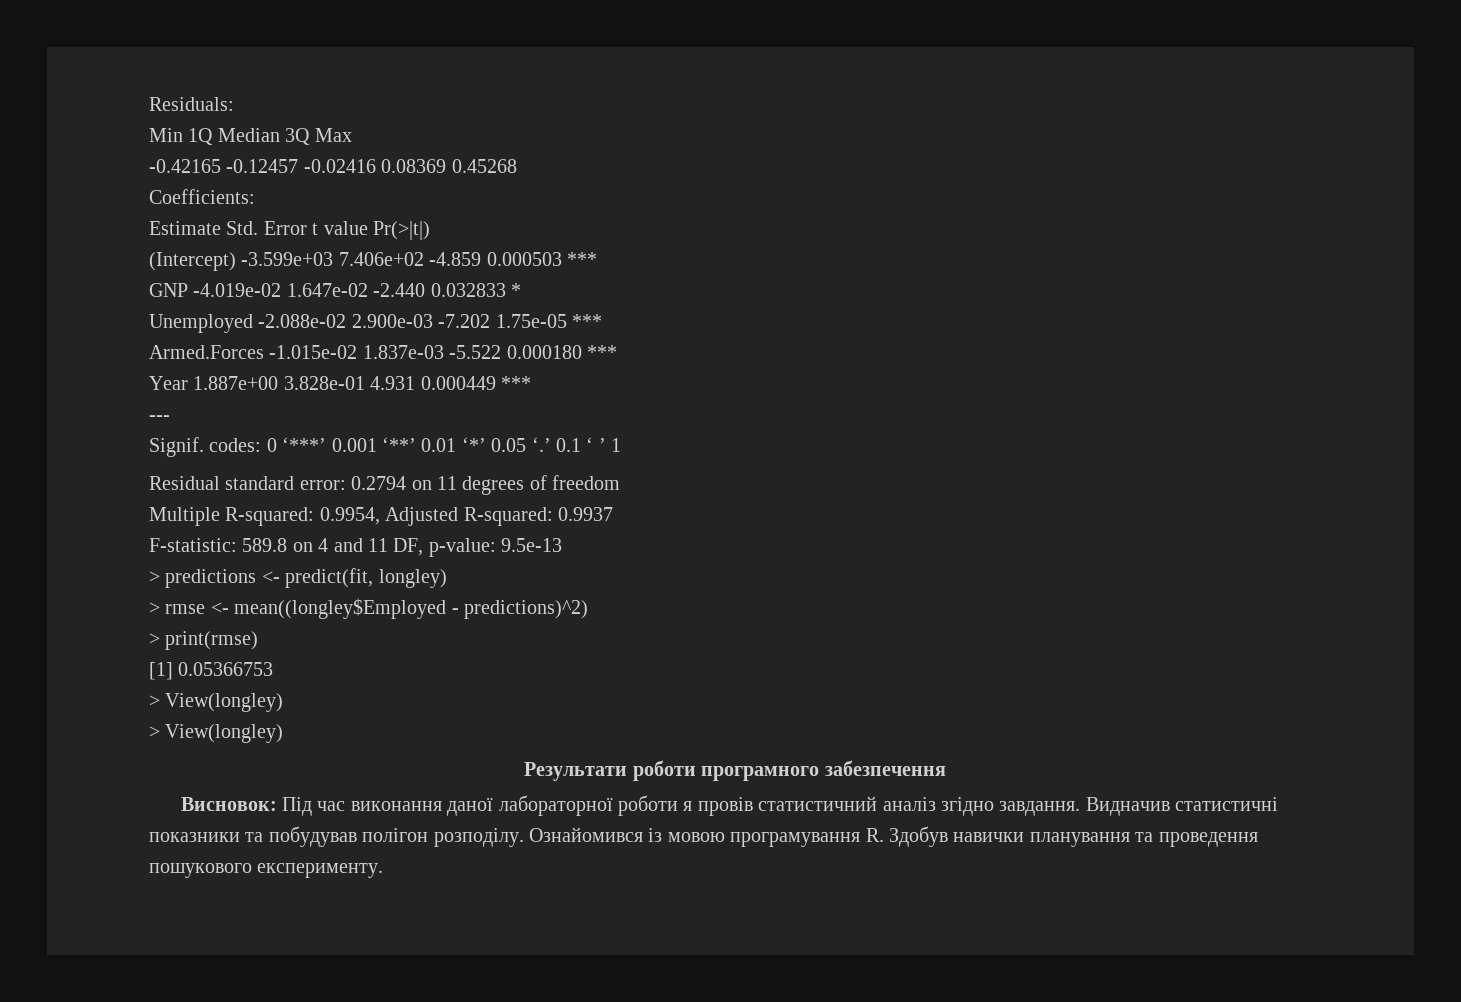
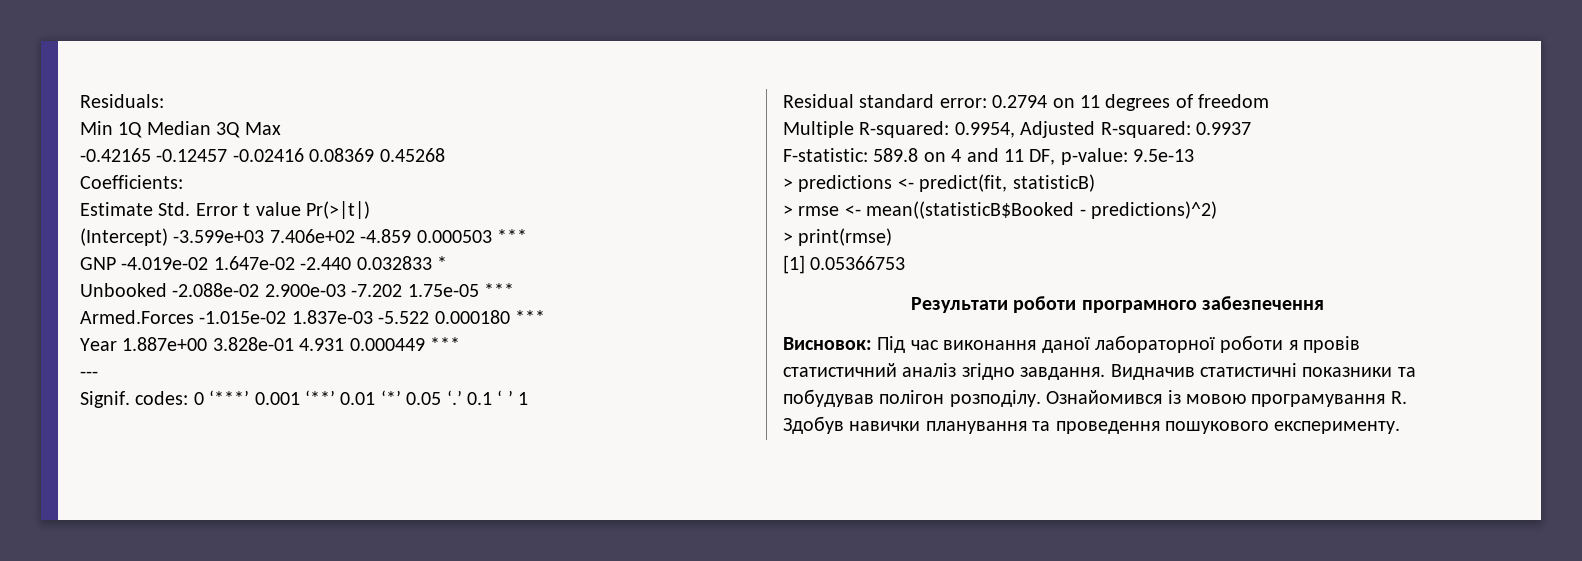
[149,314,253,333] Unemployed -> [80,283,167,297] Unbooked
[378,569,447,588] longley) -> [1012,174,1095,192] statisticB)
[234,598,447,619] mean((longley$Employed -> [866,201,1075,219] mean((statisticB$Booked
[149,693,284,712] [149,724,284,743] // > View(longley) // > View(longley) -> (906, 263) none

